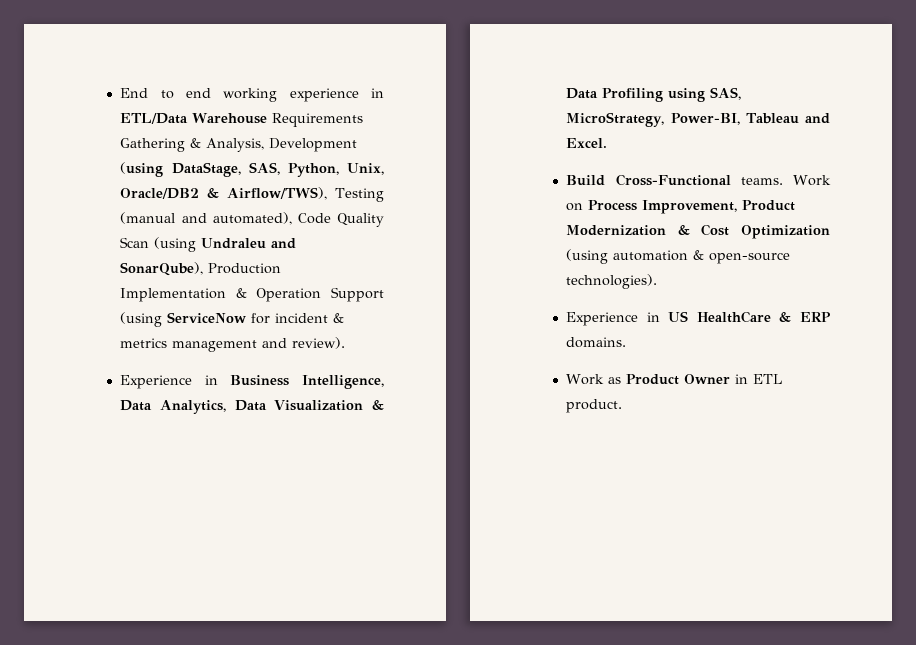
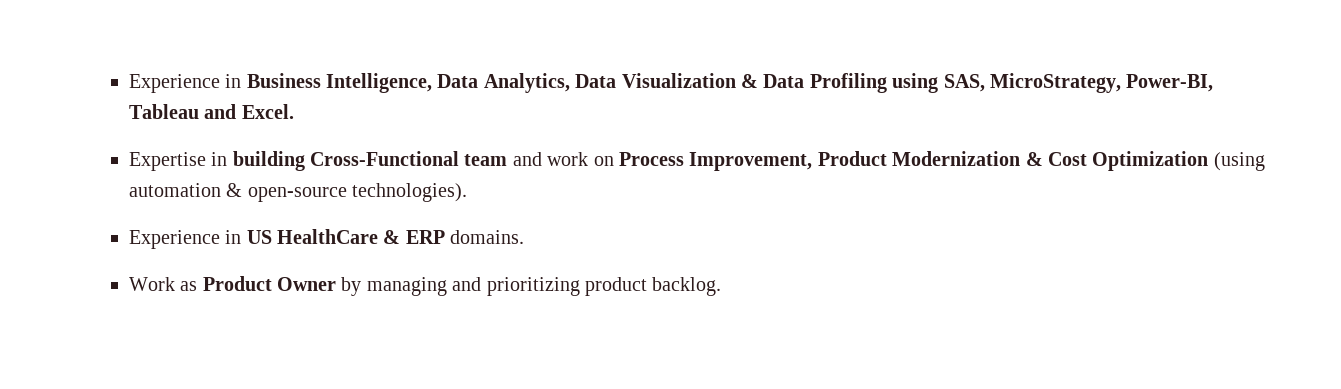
[120,88,385,102] [120,113,364,127] [120,138,358,152] [120,162,385,177] [120,187,385,202] [120,212,385,227] [120,237,297,252] [120,262,282,276] [120,287,384,302] [120,312,345,327] [120,337,346,352] End to end working experience in ETL/Data Warehouse Requirements Gathering & Analysis, Development (using DataStage, SAS, Python, Unix, Oracle/DB2 & Airflow/TWS), Testing (manual and automated), Code Quality Scan (using Undraleu and SonarQube), Production Implementation & Operation Support (using ServiceNow for incident & metrics management and review). // -> (128, 83) none
[566,174,832,186] Build Cross-Functional teams. Work -> [128,151,589,171] Expertise in building Cross-Functional team and work
[735,374,783,384] [566,399,623,413] in ETL product. -> [341,277,722,296] by managing and prioritizing product backlog.

